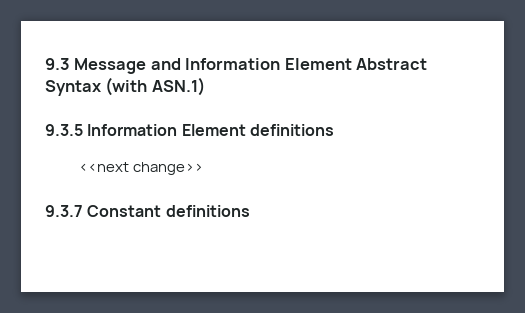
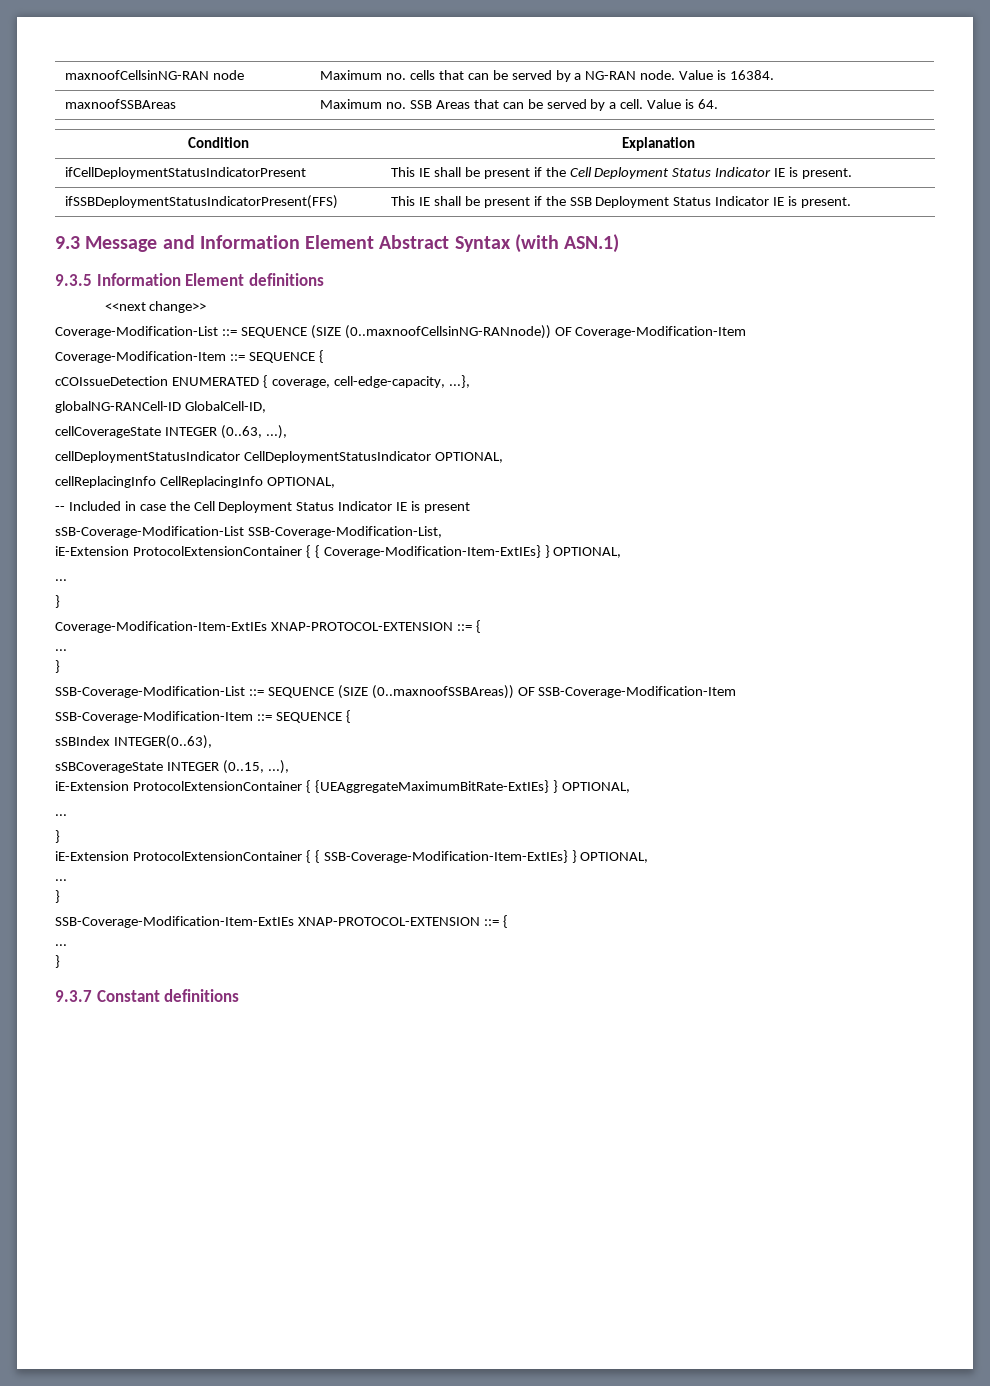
(45, 64) none -> [65,70,245,80] [320,70,775,82] [65,99,177,109] [320,99,719,111] [188,137,249,148] [621,137,695,151] [65,167,307,179] [391,167,853,179] [65,195,339,209] [391,196,852,208] maxnoofCellsinNG-RAN node | Maximum no. cells that can be served by a NG-RAN node. Value is 16384. // maxnoofSSBAreas | Maximum no. SSB Areas that can be served by a cell. Value is 64. // Condition | Explanation // ifCellDeploymentStatusIndicatorPresent | This IE shall be present if the Cell Deployment Status Indicator IE is present. // ifSSBDeploymentStatusIndicatorPresent(FFS) | This IE shall be present if the SSB Deployment Status Indicator IE is present. //
(203, 168) none -> [55,325,747,339] [55,350,324,363] [55,375,470,388] [55,401,266,413] [55,425,287,439] [55,451,503,463] [55,476,335,488] [55,501,471,513] [55,526,442,538] [55,545,622,558] [55,579,67,581] [55,595,60,608] [55,620,481,633] [55,649,67,651] [55,660,60,673] [55,685,737,699] [55,710,351,723] [55,735,212,749] [55,760,289,774] [55,780,630,793] [55,814,67,816] [55,830,60,843] [55,850,649,863] [55,879,67,881] [55,890,60,903] [55,915,508,928] [55,944,67,946] [55,955,60,968] // Coverage-Modification-List ::= SEQUENCE (SIZE (0..maxnoofCellsinNG-RANnode)) OF Coverage-Modification-Item // Coverage-Modification-Item ::= SEQUENCE { // cCOIssueDetection ENUMERATED { coverage, cell-edge-capacity, ...}, // globalNG-RANCell-ID GlobalCell-ID, // cellCoverageState INTEGER (0..63, ...), // cellDeploymentStatusIndicator CellDeploymentStatusIndicator OPTIONAL, // cellReplacingInfo CellReplacingInfo OPTIONAL, // -- Included in case the Cell Deployment Status Indicator IE is present // sSB-Coverage-Modification-List SSB-Coverage-Modification-List, // iE-Extension ProtocolExtensionContainer { { Coverage-Modification-Item-ExtIEs} } OPTIONAL, // ... // } // Coverage-Modification-Item-ExtIEs XNAP-PROTOCOL-EXTENSION ::= { // ... // } // SSB-Coverage-Modification-List ::= SEQUENCE (SIZE (0..maxnoofSSBAreas)) OF SSB-Coverage-Modification-Item // SSB-Coverage-Modification-Item ::= SEQUENCE { // sSBIndex INTEGER(0..63), // sSBCoverageState INTEGER (0..15, ...), // iE-Extension ProtocolExtensionContainer { {UEAggregateMaximumBitRate-ExtIEs} } OPTIONAL, // ... // } // iE-Extension ProtocolExtensionContainer { { SSB-Coverage-Modification-Item-ExtIEs} } OPTIONAL, // ... // } // SSB-Coverage-Modification-Item-ExtIEs XNAP-PROTOCOL-EXTENSION ::= { // ... // }

